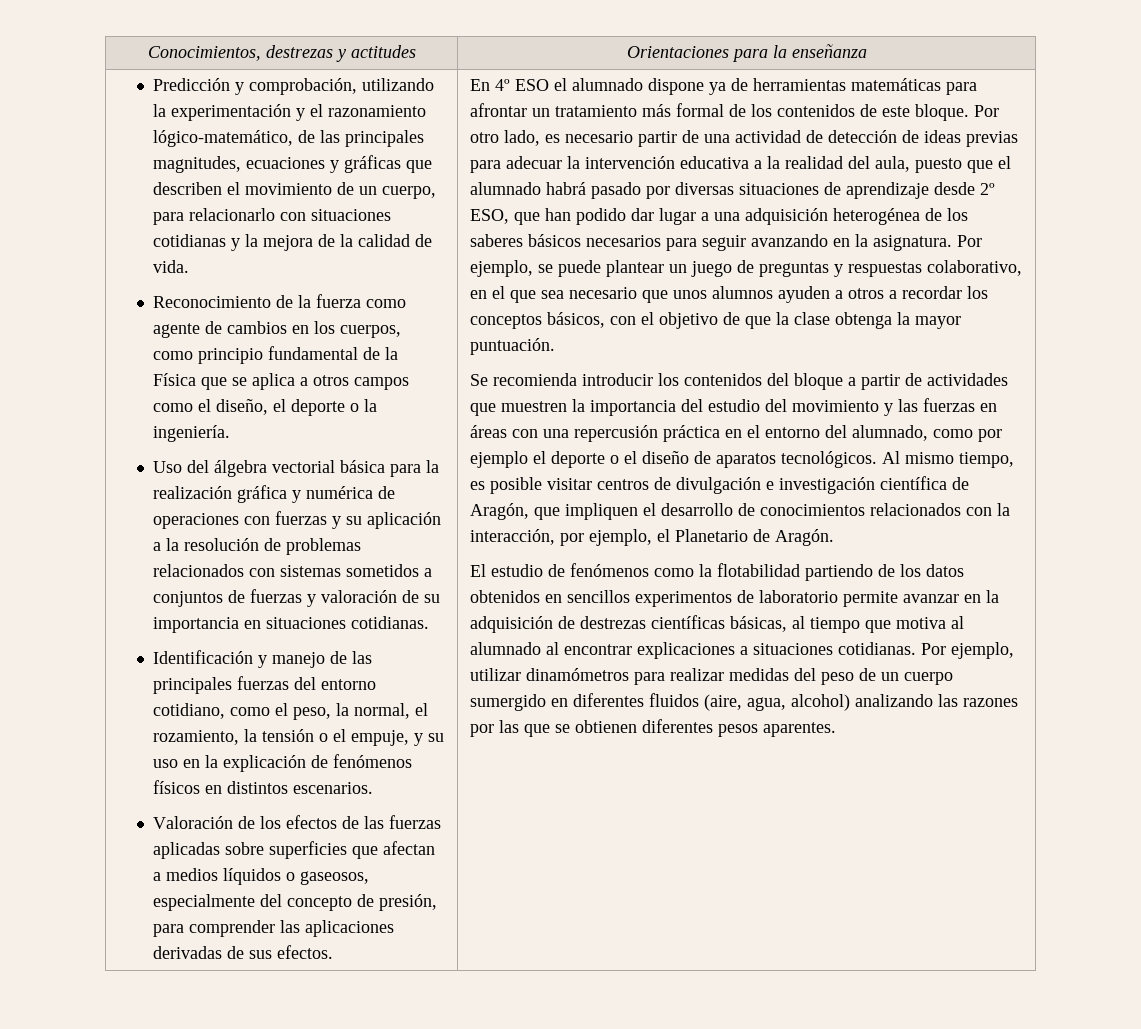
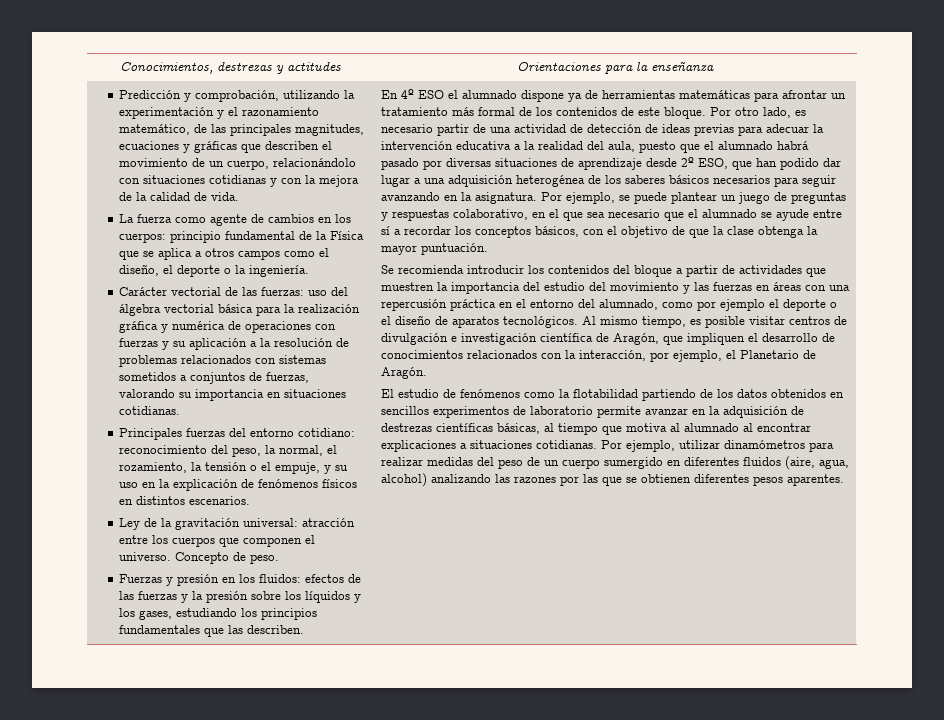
[152,130,293,147] lógico-matemático, -> [119,124,191,135] matemático,
[152,208,275,225] para relacionarlo -> [273,158,357,167] relacionándolo
(240, 244) none -> [281,178,303,184] con
[152,295,311,308] Reconocimiento de la -> [119,214,135,223] La
[339,325,401,338] [152,351,193,360] cuerpos, como -> [119,233,167,243] cuerpos:
[152,461,182,473] Uso -> [119,287,328,296] Carácter vectorial de las fuerzas: uso
[249,589,419,607] fuerzas y valoración de -> [266,372,310,383] [119,389,176,398] fuerzas, valorando
[152,650,372,668] [152,676,376,694] [152,703,288,719] Identificación y manejo de las principales fuerzas del entorno cotidiano, como el -> [119,428,356,440] [119,445,229,454] Principales fuerzas del entorno cotidiano: reconocimiento del
[152,815,441,829] [152,841,435,859] [152,868,369,885] [152,894,437,911] [152,920,394,937] [152,945,333,959] Valoración de los efectos de las fuerzas aplicadas sobre superficies que afectan a medios líquidos o gaseosos, especialmente del concepto de presión, para comprender las aplicaciones derivadas de sus efectos. -> [119,518,356,530] [119,535,316,547] [119,552,280,564] [119,574,362,586] [119,591,362,603] [119,608,318,620] [119,625,305,637] Ley de la gravitación universal: atracción entre los cuerpos que componen el universo. Concepto de peso. // Fuerzas y presión en los fluidos: efectos de las fuerzas y la presión sobre los líquidos y los gases, estudiando los principios fundamentales que las describen.
[672,286,884,303] unos alumnos ayuden a otros -> [687,209,842,221] [380,226,390,235] el alumnado se ayude entre sí

